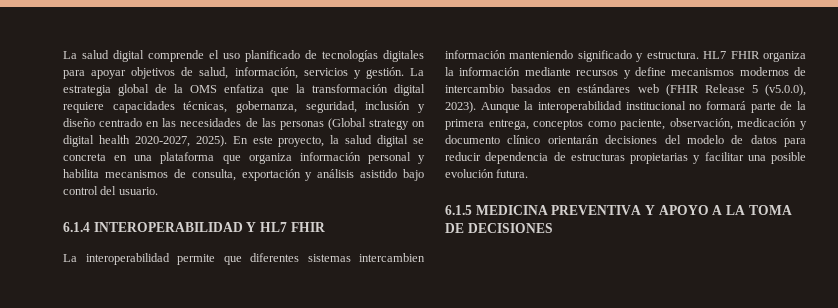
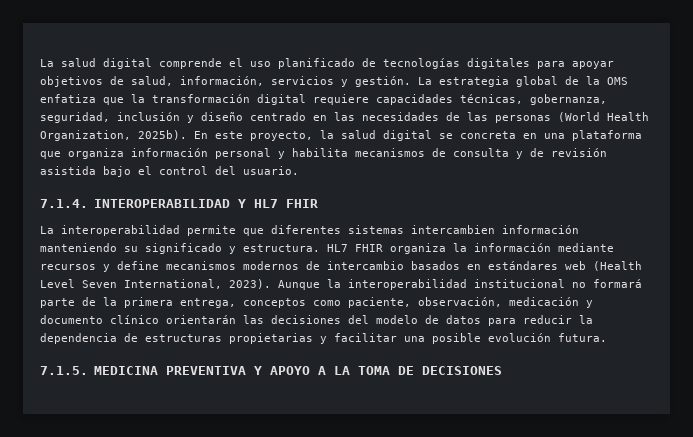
[327,118,425,130] [63,135,227,147] (Global strategy on digital health 2020-2027, 2025). -> [558,112,649,122] [40,130,187,141] (World Health Organization, 2025b).
[191,169,424,181] consulta, exportación y análisis asistido bajo -> [453,148,607,159] [40,166,152,177] consulta y de revisión asistida bajo el
[63,222,90,232] 6.1.4 -> [40,199,88,208] 7.1.4.
(574, 54) none -> [124,246,138,252] su
[665,84,806,96] (FHIR Release 5 (v5.0.0), -> [593,261,642,271] [40,279,222,289] (Health Level Seven International,
(599, 139) none -> [243,315,264,324] las
(481, 156) none -> [579,315,593,324] la
[445,205,472,215] 6.1.5 -> [40,366,88,375] 7.1.5.

